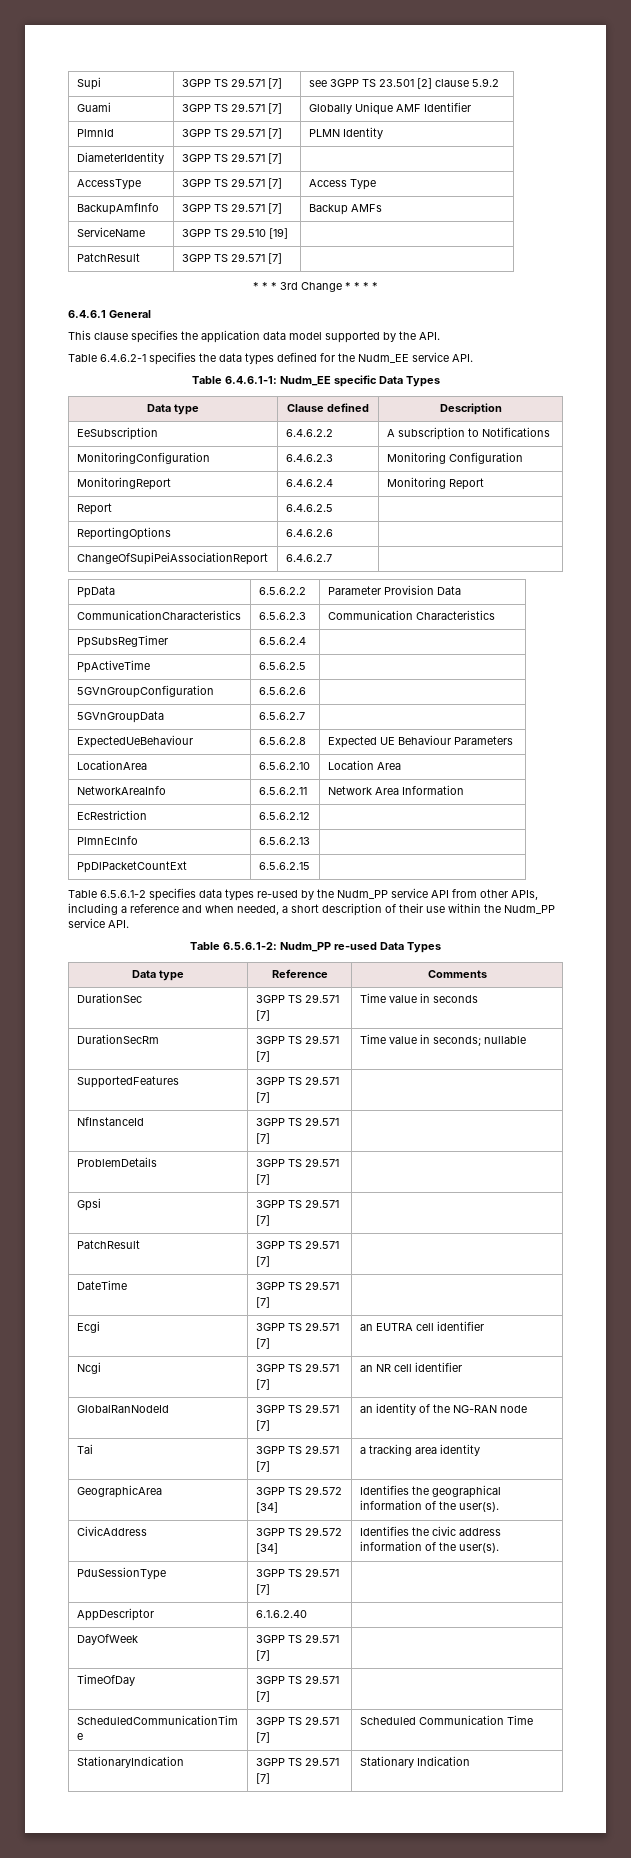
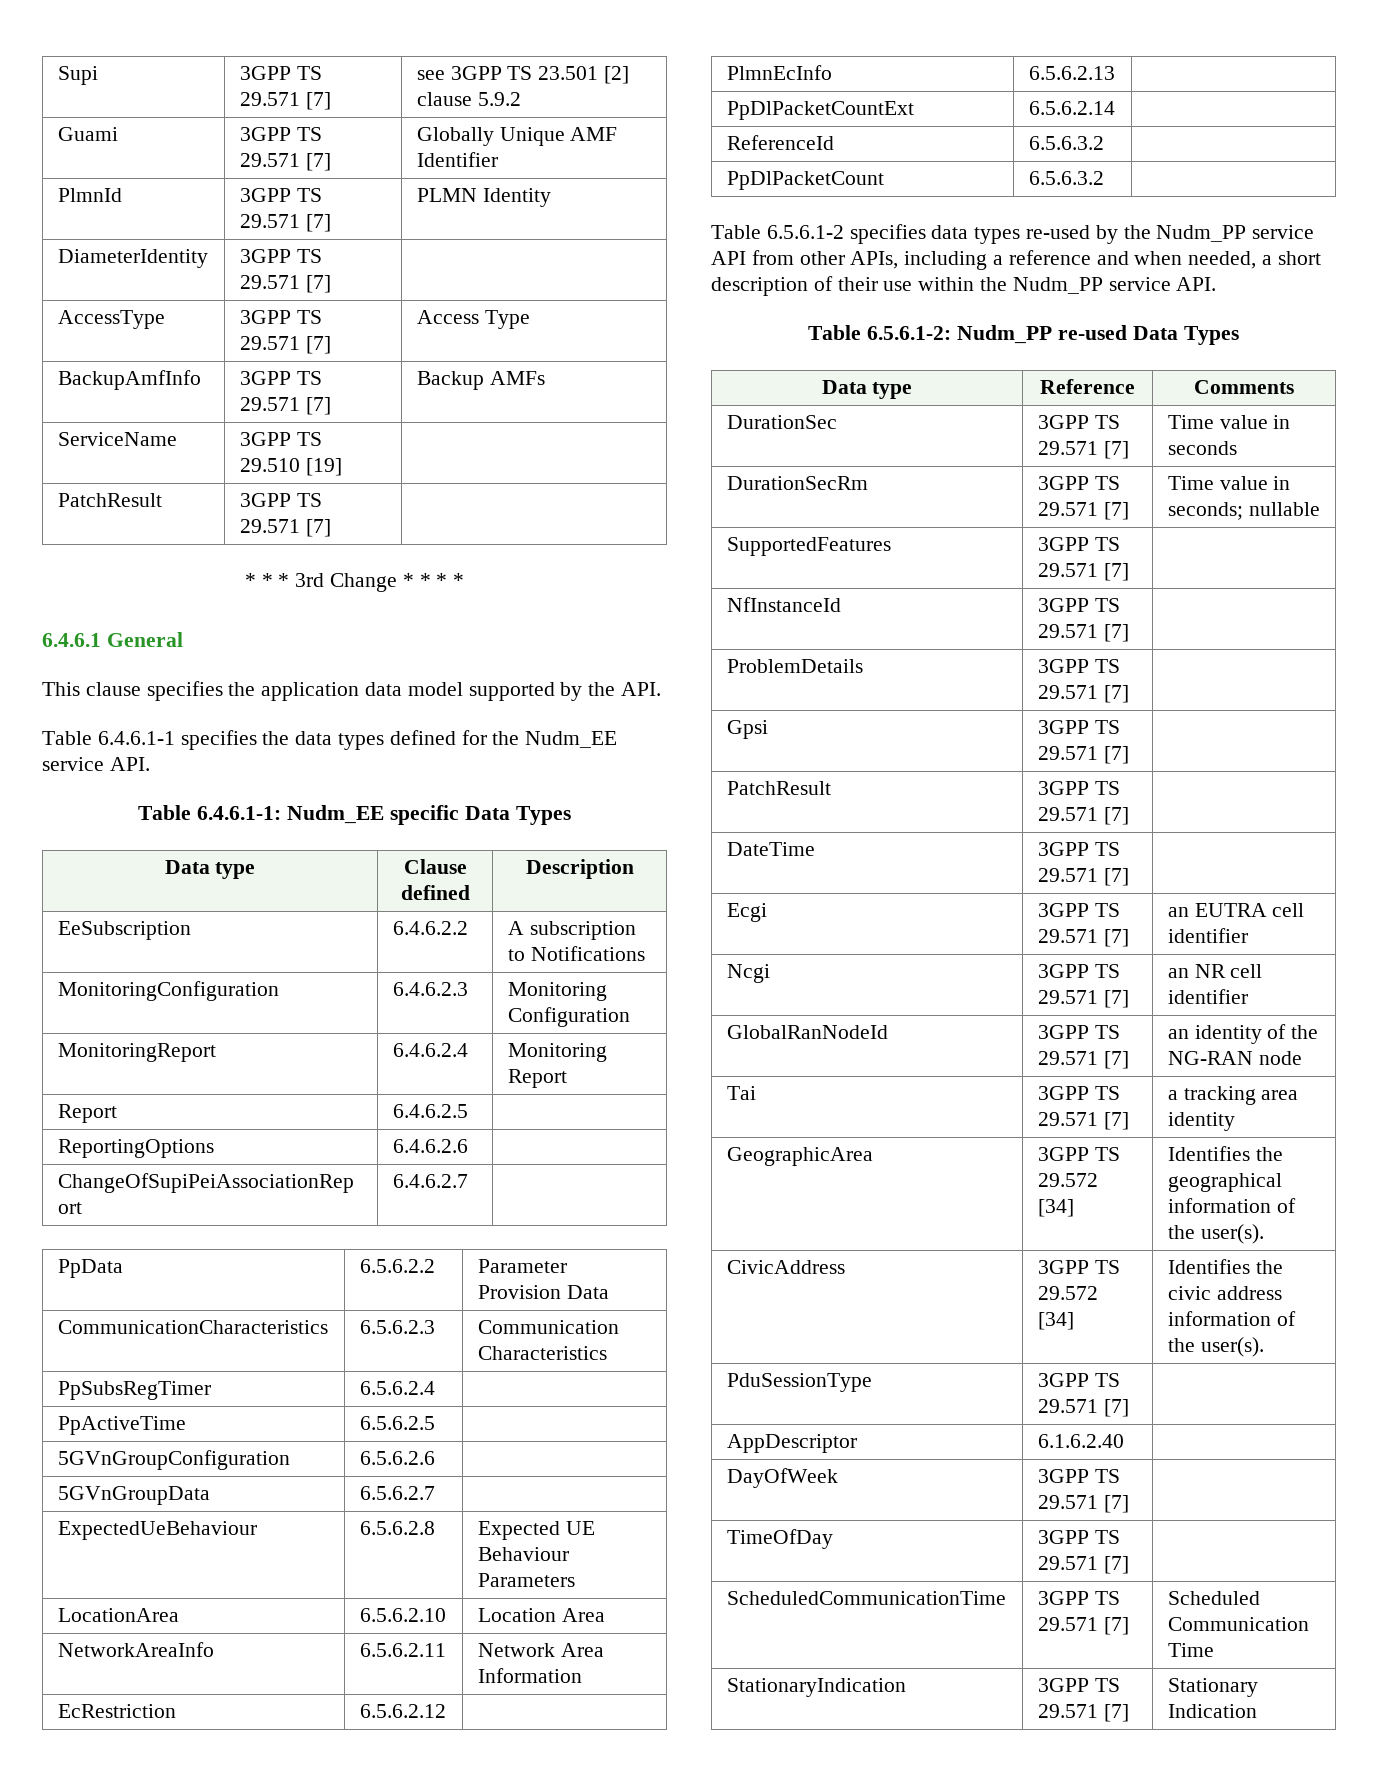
[100,354,146,362] 6.4.6.2-1 -> [97,731,175,745] 6.4.6.1-1
[258,862,310,870] 6.5.6.2.15 -> [1028,101,1115,115] [726,135,834,150] [1028,136,1104,150] [726,171,884,190] [1028,171,1104,185] 6.5.6.2.14 | // ReferenceId | 6.5.6.3.2 | // PpDlPacketCount | 6.5.6.3.2

